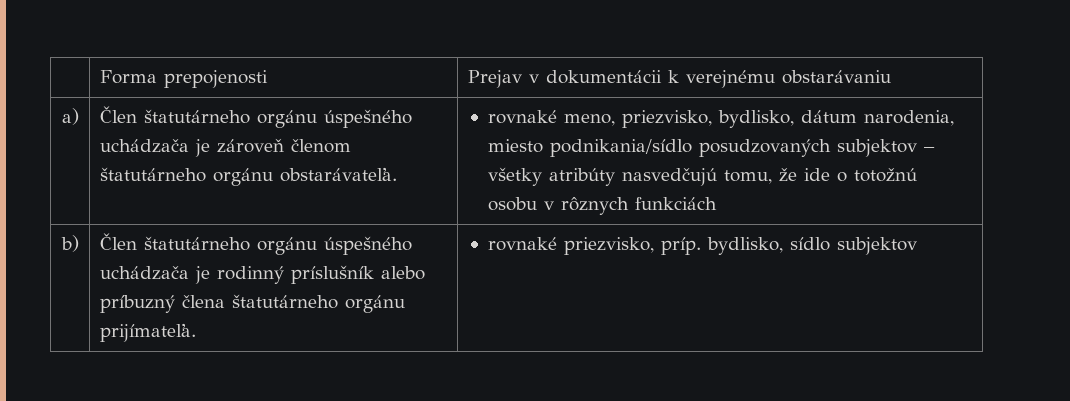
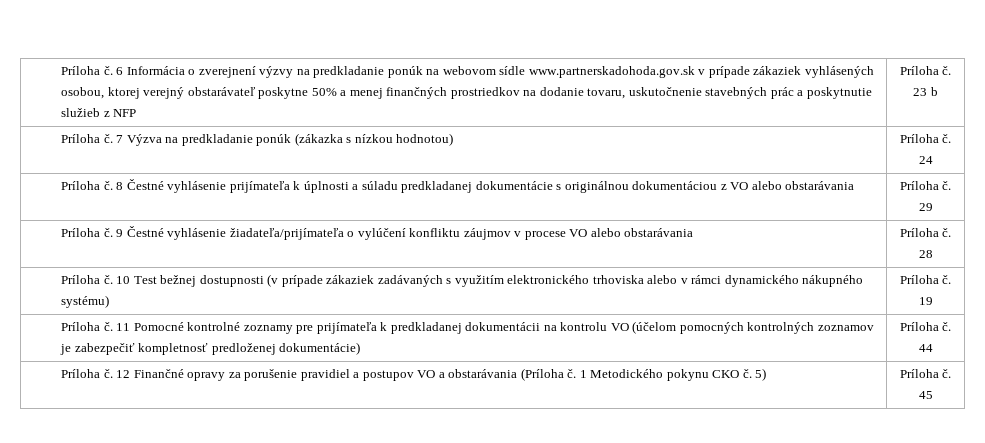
[99,70,268,88] [467,70,891,88] [61,108,79,125] [99,106,412,128] [99,138,351,157] [99,167,397,186] [488,110,955,128] [488,139,936,157] [488,167,918,186] [488,197,718,215] [60,235,79,252] [99,233,412,255] [99,265,425,284] [99,294,405,313] [99,323,196,342] [488,237,918,255] | Forma prepojenosti | Prejav v dokumentácii k verejnému obstarávaniu // a) | Člen štatutárneho orgánu úspešného uchádzača je zároveň členom štatutárneho orgánu obstarávateľa. | rovnaké meno, priezvisko, bydlisko, dátum narodenia, miesto podnikania/sídlo posudzovaných subjektov – všetky atribúty nasvedčujú tomu, že ide o totožnú osobu v rôznych funkciách // b) | Člen štatutárneho orgánu úspešného uchádzača je rodinný príslušník alebo príbuzný člena štatutárneho orgánu prijímateľa. | rovnaké priezvisko, príp. bydlisko, sídlo subjektov -> [61,66,874,78] [61,87,872,99] [61,108,137,117] [899,66,952,75] [913,87,938,96] [61,133,454,146] [899,134,952,143] [918,156,933,164] [61,179,855,193] [899,181,952,190] [918,203,933,211] [61,226,694,240] [899,228,952,237] [918,250,933,258] [61,274,864,287] [61,295,110,308] [899,275,952,284] [918,297,933,305] [61,321,874,334] [60,342,361,355] [899,322,952,331] [918,344,933,352] [61,368,767,381] [899,369,952,378] [918,391,933,399] Príloha č. 6 Informácia o zverejnení výzvy na predkladanie ponúk na webovom sídle www.partnerskadohoda.gov.sk v prípade zákaziek vyhlásených osobou, ktorej verejný obstarávateľ poskytne 50% a menej finančných prostriedkov na dodanie tovaru, uskutočnenie stavebných prác a poskytnutie služieb z NFP | Príloha č. 23 b // Príloha č. 7 Výzva na predkladanie ponúk (zákazka s nízkou hodnotou) | Príloha č. 24 // Príloha č. 8 Čestné vyhlásenie prijímateľa k úplnosti a súladu predkladanej dokumentácie s originálnou dokumentáciou z VO alebo obstarávania | Príloha č. 29 // Príloha č. 9 Čestné vyhlásenie žiadateľa/prijímateľa o vylúčení konfliktu záujmov v procese VO alebo obstarávania | Príloha č. 28 // Príloha č. 10 Test bežnej dostupnosti (v prípade zákaziek zadávaných s využitím elektronického trhoviska alebo v rámci dynamického nákupného systému) | Príloha č. 19 // Príloha č. 11 Pomocné kontrolné zoznamy pre prijímateľa k predkladanej dokumentácii na kontrolu VO (účelom pomocných kontrolných zoznamov je zabezpečiť kompletnosť predloženej dokumentácie) | Príloha č. 44 // Príloha č. 12 Finančné opravy za porušenie pravidiel a postupov VO a obstarávania (Príloha č. 1 Metodického pokynu CKO č. 5) | Príloha č. 45

